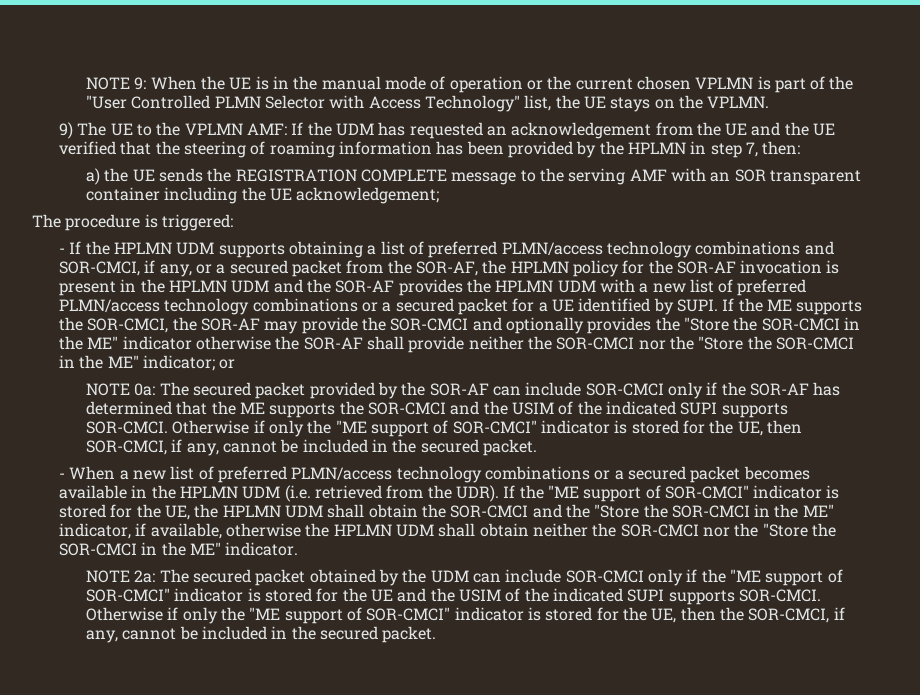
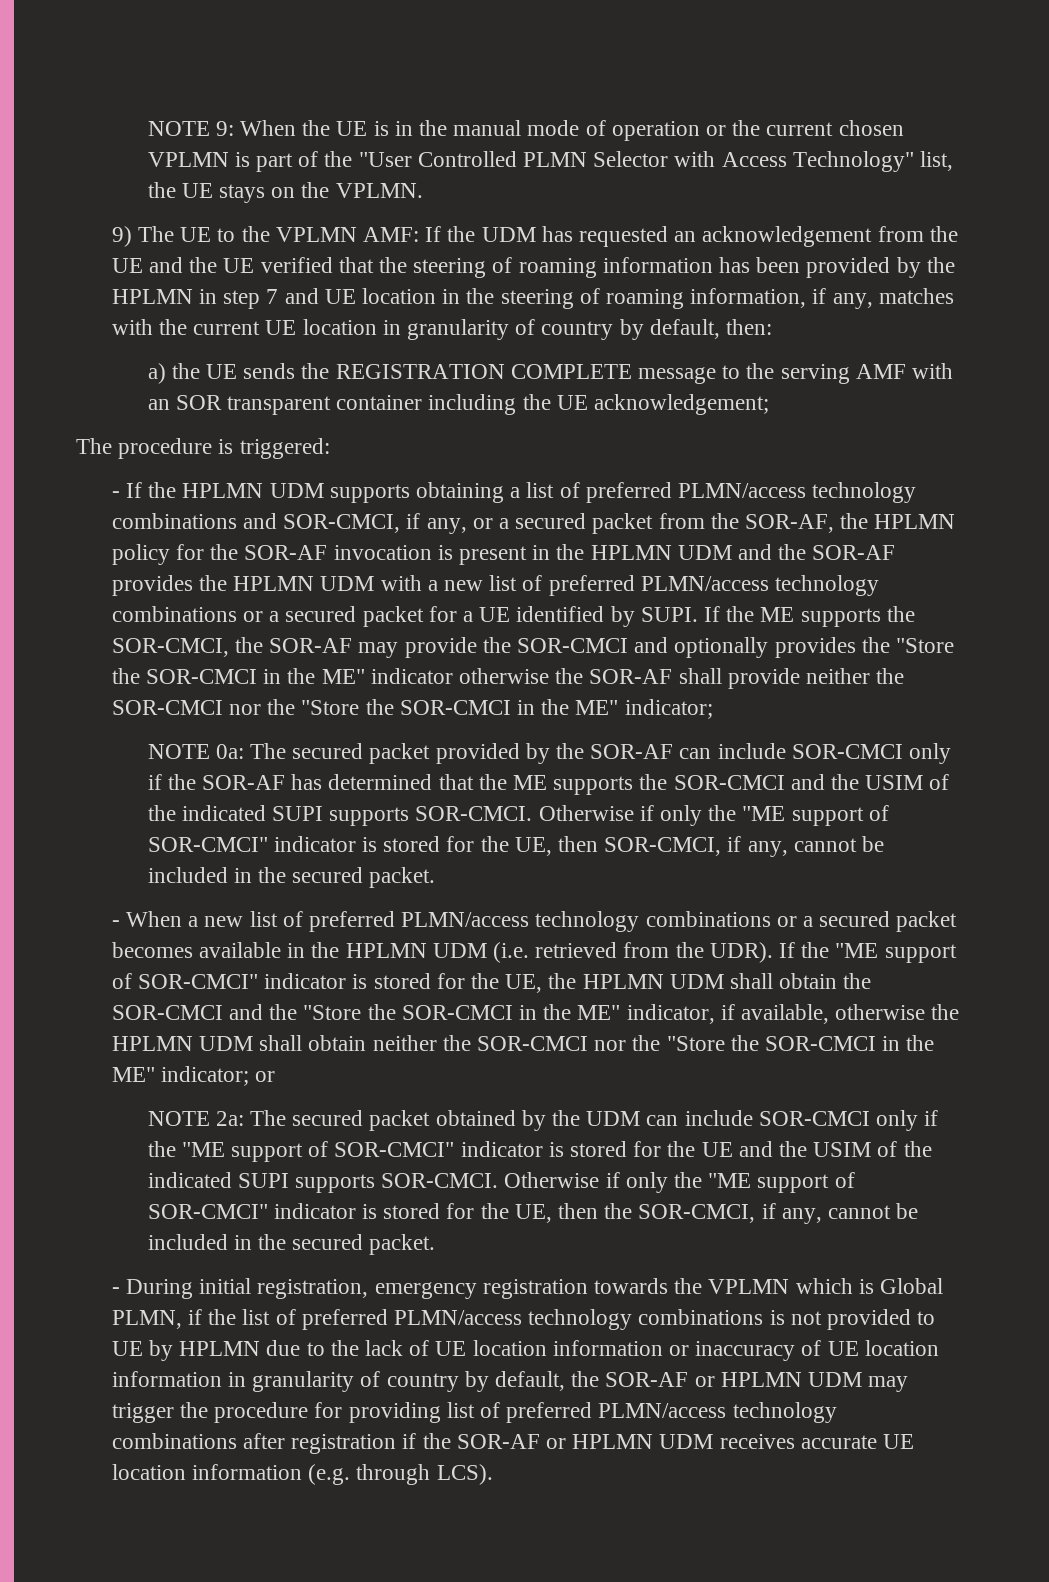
[745,142,758,157] 7, -> [266,288,954,309] [111,319,720,340] 7 and UE location in the steering of roaming information, if any, matches with the current UE location in granularity of country by default,
[219,359,236,369] or -> (713, 709) none
[225,542,299,556] indicator. -> [160,1066,276,1086] indicator; or
(437, 634) none -> [111,1278,944,1299] [111,1309,936,1330] [111,1340,939,1361] [111,1371,909,1392] [111,1402,837,1423] [111,1433,915,1454] [111,1464,493,1485] // - During initial registration, emergency registration towards the VPLMN which is Global PLMN, if the list of preferred PLMN/access technology combinations is not provided to UE by HPLMN due to the lack of UE location information or inaccuracy of UE location information in granularity of country by default, the SOR-AF or HPLMN UDM may trigger the procedure for providing list of preferred PLMN/access technology combinations after registration if the SOR-AF or HPLMN UDM receives accurate UE location information (e.g. through LCS).

